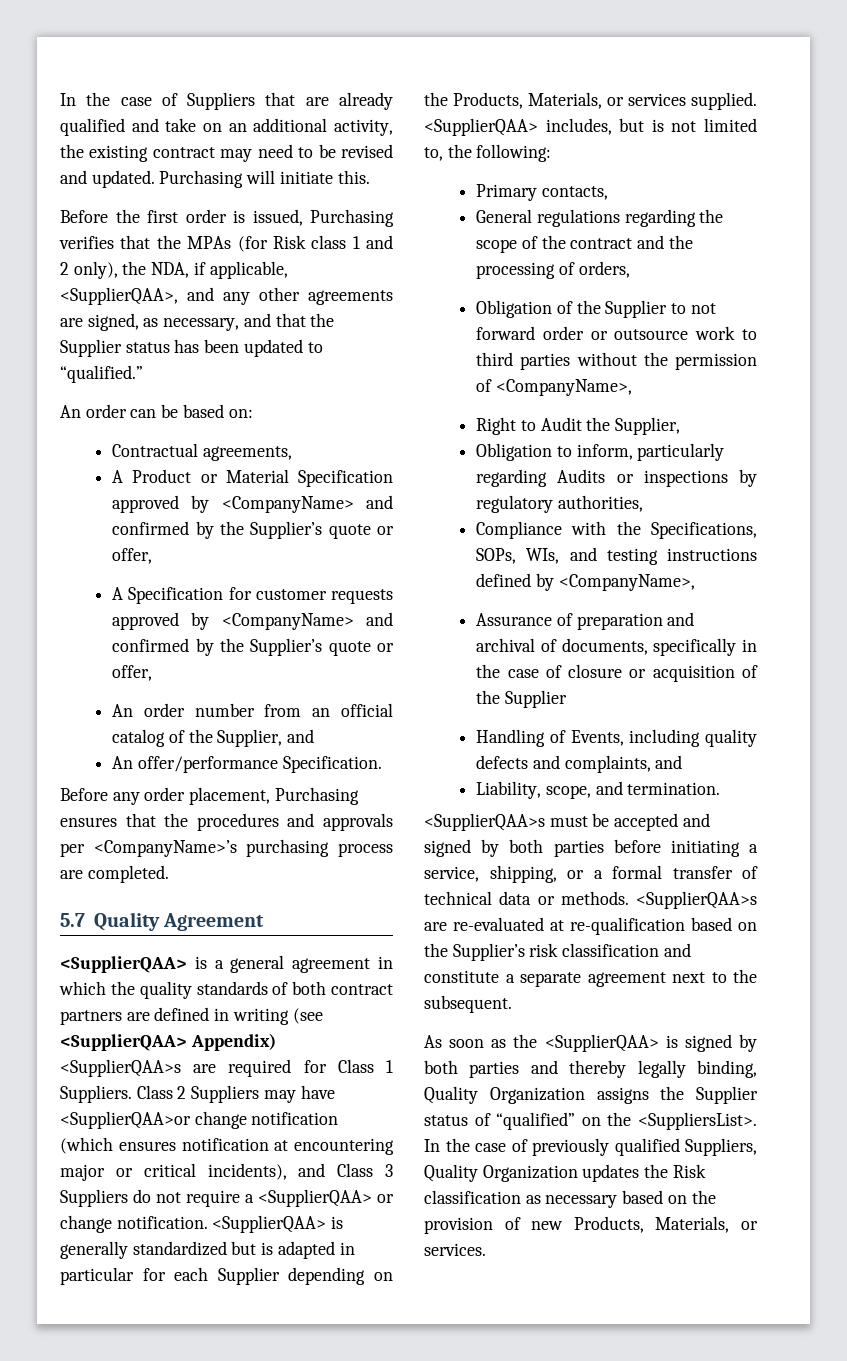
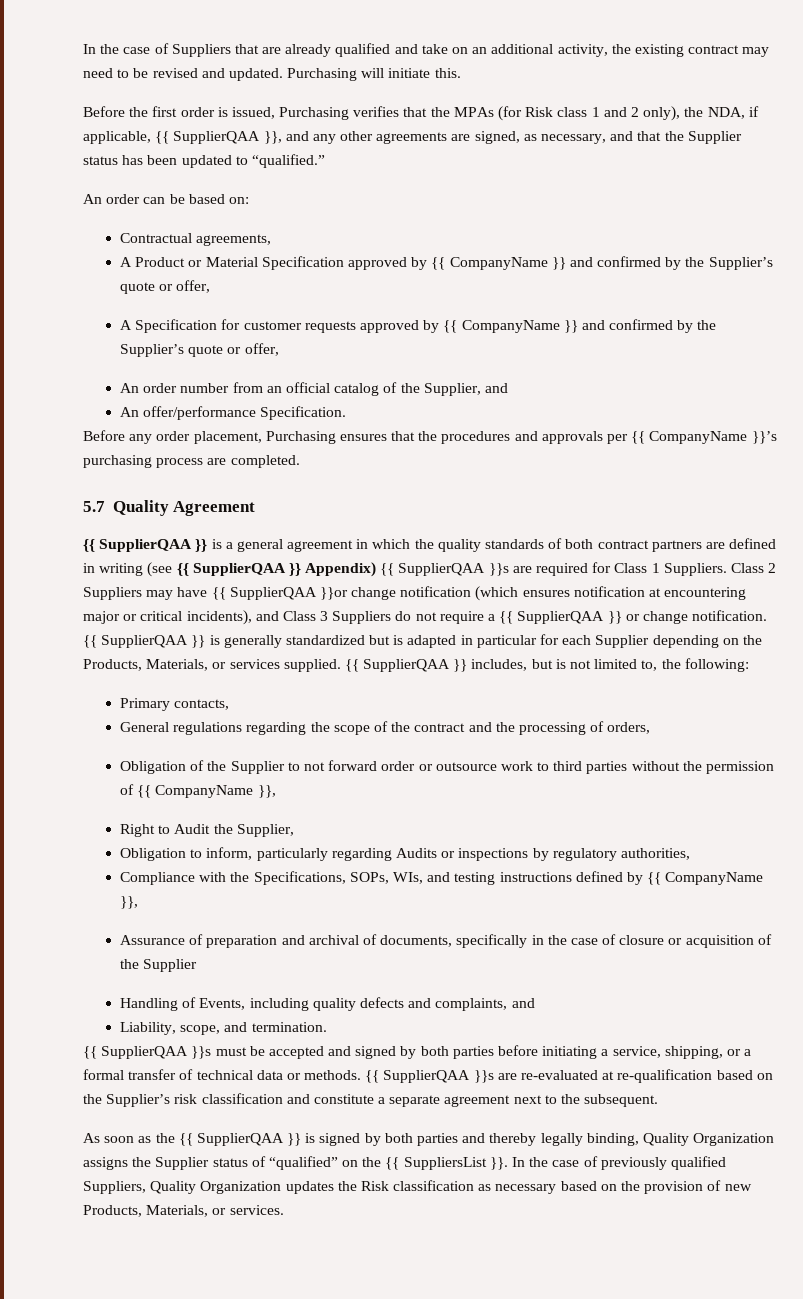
[60,287,178,305] <SupplierQAA>, -> [155,131,282,144] {{ SupplierQAA }},
[221,496,354,513] <CompanyName> -> [431,257,566,270] {{ CompanyName }}
[221,613,354,630] <CompanyName> -> [443,320,578,333] {{ CompanyName }}
[93,840,237,857] <CompanyName>’s -> [631,431,777,444] {{ CompanyName }}’s
[60,956,187,973] <SupplierQAA> -> [83,539,208,552] {{ SupplierQAA }}
[60,1033,276,1051] [60,1059,181,1077] <SupplierQAA> Appendix) <SupplierQAA>s -> [176,562,509,577] {{ SupplierQAA }} Appendix) {{ SupplierQAA }}s
[60,1111,191,1129] <SupplierQAA>or -> [211,587,348,600] {{ SupplierQAA }}or
[258,1189,394,1207] [60,1215,327,1233] <SupplierQAA> or change notification. <SupplierQAA> -> [499,610,768,624] [83,635,206,648] {{ SupplierQAA }} or change notification. {{ SupplierQAA }}
[424,118,538,136] <SupplierQAA> -> [344,659,468,672] {{ SupplierQAA }}
[495,379,632,396] <CompanyName>, -> [137,785,276,798] {{ CompanyName }},
[558,574,695,591] <CompanyName>, -> [647,872,764,885] [120,896,139,909] {{ CompanyName }},
[424,813,545,831] <SupplierQAA>s -> [83,1046,212,1059] {{ SupplierQAA }}s
[636,891,757,909] <SupplierQAA>s -> [365,1070,494,1083] {{ SupplierQAA }}s
[544,1034,659,1052] <SupplierQAA> -> [178,1133,302,1146] {{ SupplierQAA }}
[638,1112,757,1130] <SuppliersList>. -> [385,1157,508,1170] {{ SuppliersList }}.

